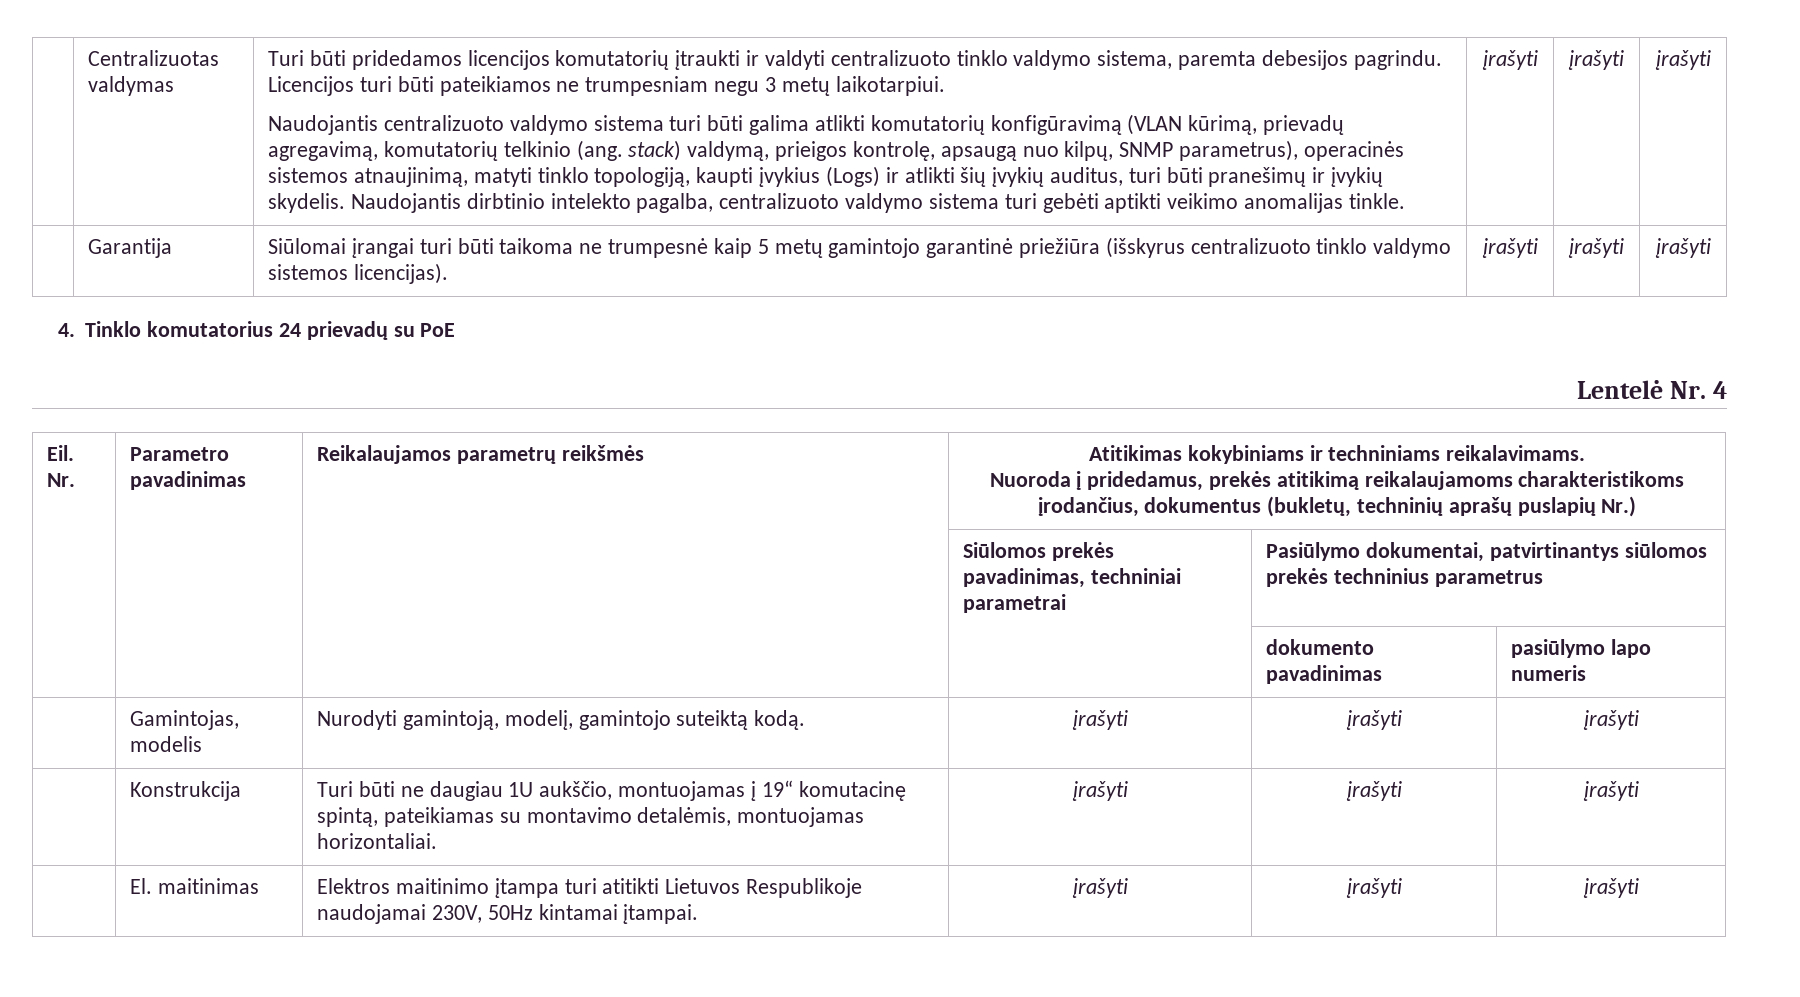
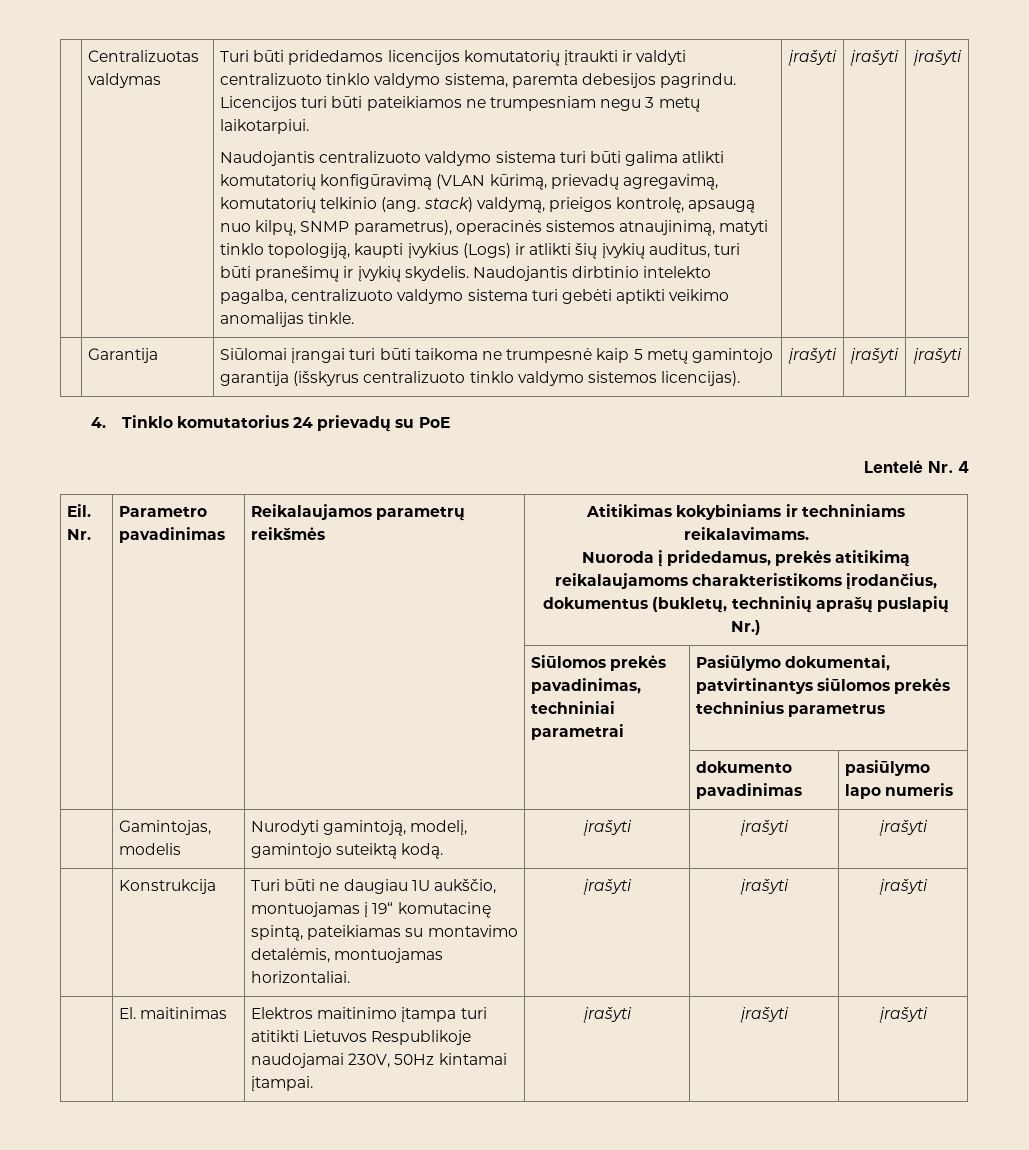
[926,238,1100,258] garantinė priežiūra -> [220,371,290,386] garantija

